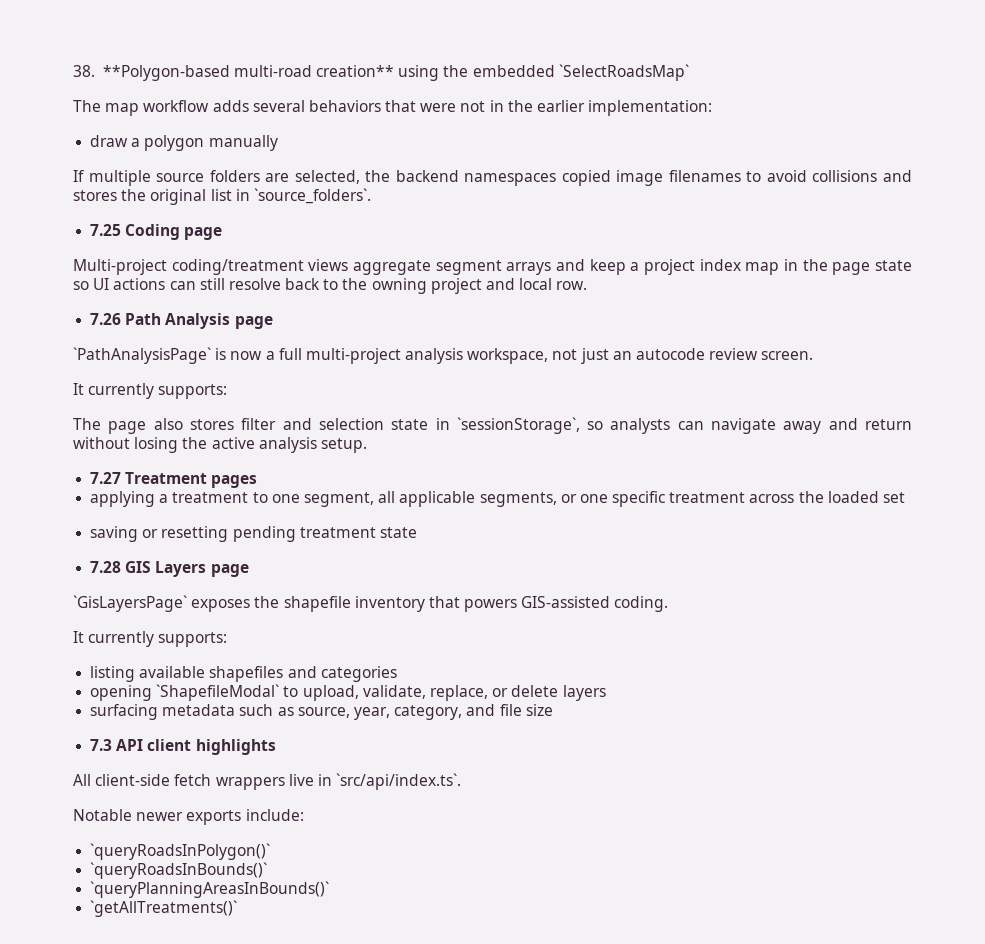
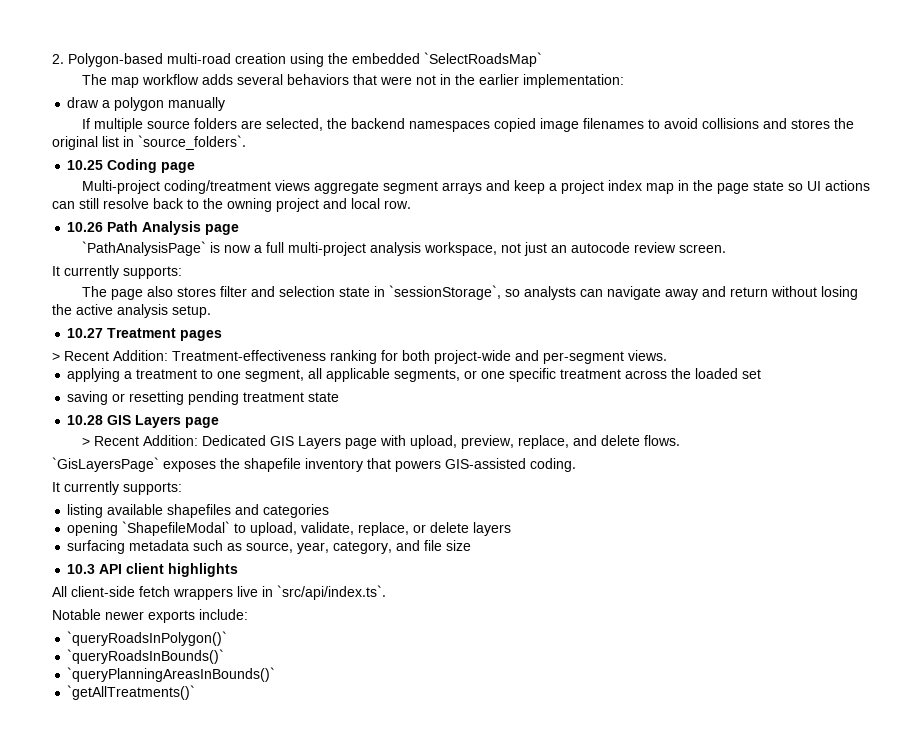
[73,65,395,81] 38. **Polygon-based multi-road creation** -> [52,53,286,67] 2. Polygon-based multi-road creation
[90,224,122,236] 7.25 -> [67,160,104,170] 10.25
[90,313,122,325] 7.26 -> [67,222,104,232] 10.26
[90,472,122,484] 7.27 -> [67,328,104,338] 10.27
(258, 481) none -> [52,350,667,364] // > Recent Addition: Treatment-effectiveness ranking for both project-wide and per-segment views.
[90,561,249,577] 7.28 GIS Layers page -> [67,415,220,428] [81,435,680,449] 10.28 GIS Layers page // > Recent Addition: Dedicated GIS Layers page with upload, preview, replace, and delete flows.
[90,739,113,751] 7.3 -> [67,564,96,574] 10.3

